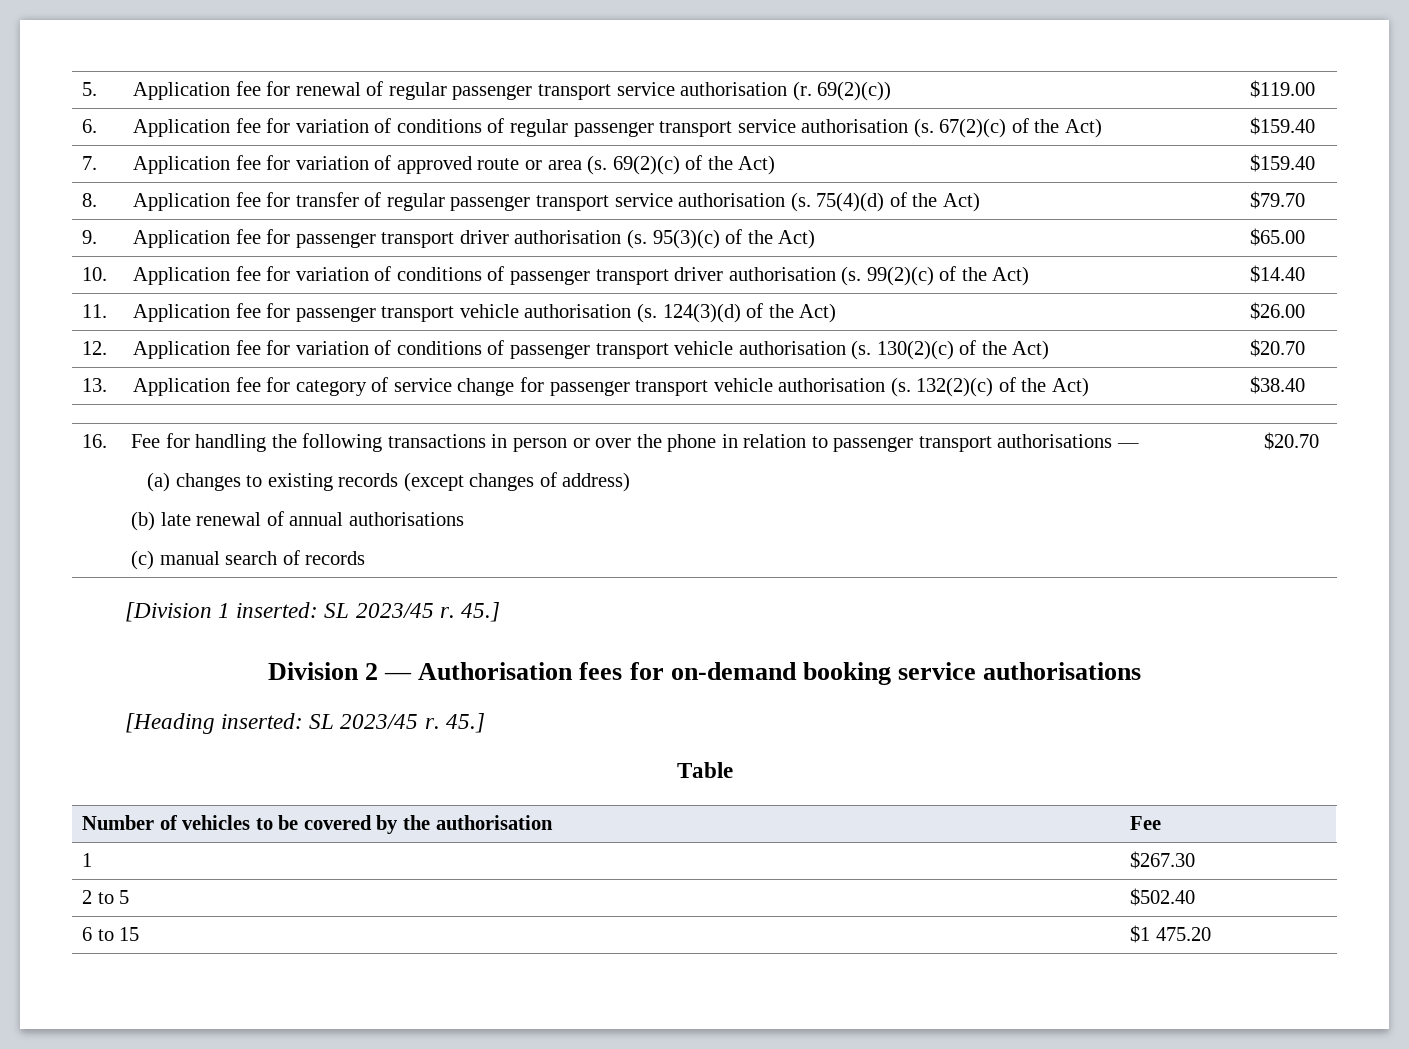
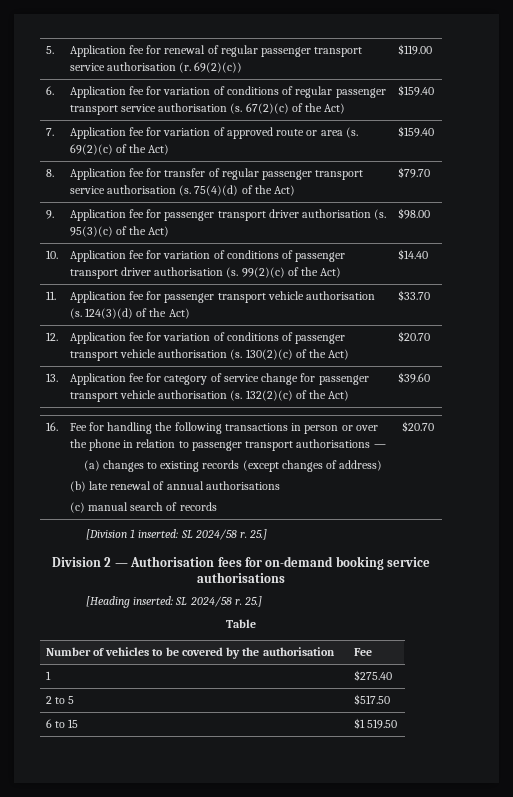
[1250,228,1306,246] $65.00 -> [397,208,430,219] $98.00
[1250,302,1306,320] $26.00 -> [397,290,430,301] $33.70
[1250,376,1306,394] $38.40 -> [397,372,430,383] $39.60
[355,602,500,622] 2023/45 r. 45.] -> [194,529,268,540] 2024/58 r. 25.]
[340,713,485,733] 2023/45 r. 45.] -> [189,596,263,607] 2024/58 r. 25.]
[1130,851,1196,869] $267.30 -> [353,670,392,681] $275.40
[1130,888,1196,906] $502.40 -> [353,694,390,705] $517.50
[1155,927,1211,941] 475.20 -> [366,719,397,729] 519.50

